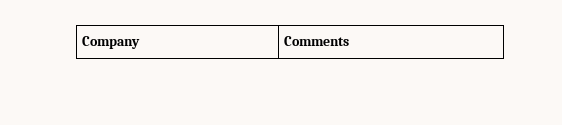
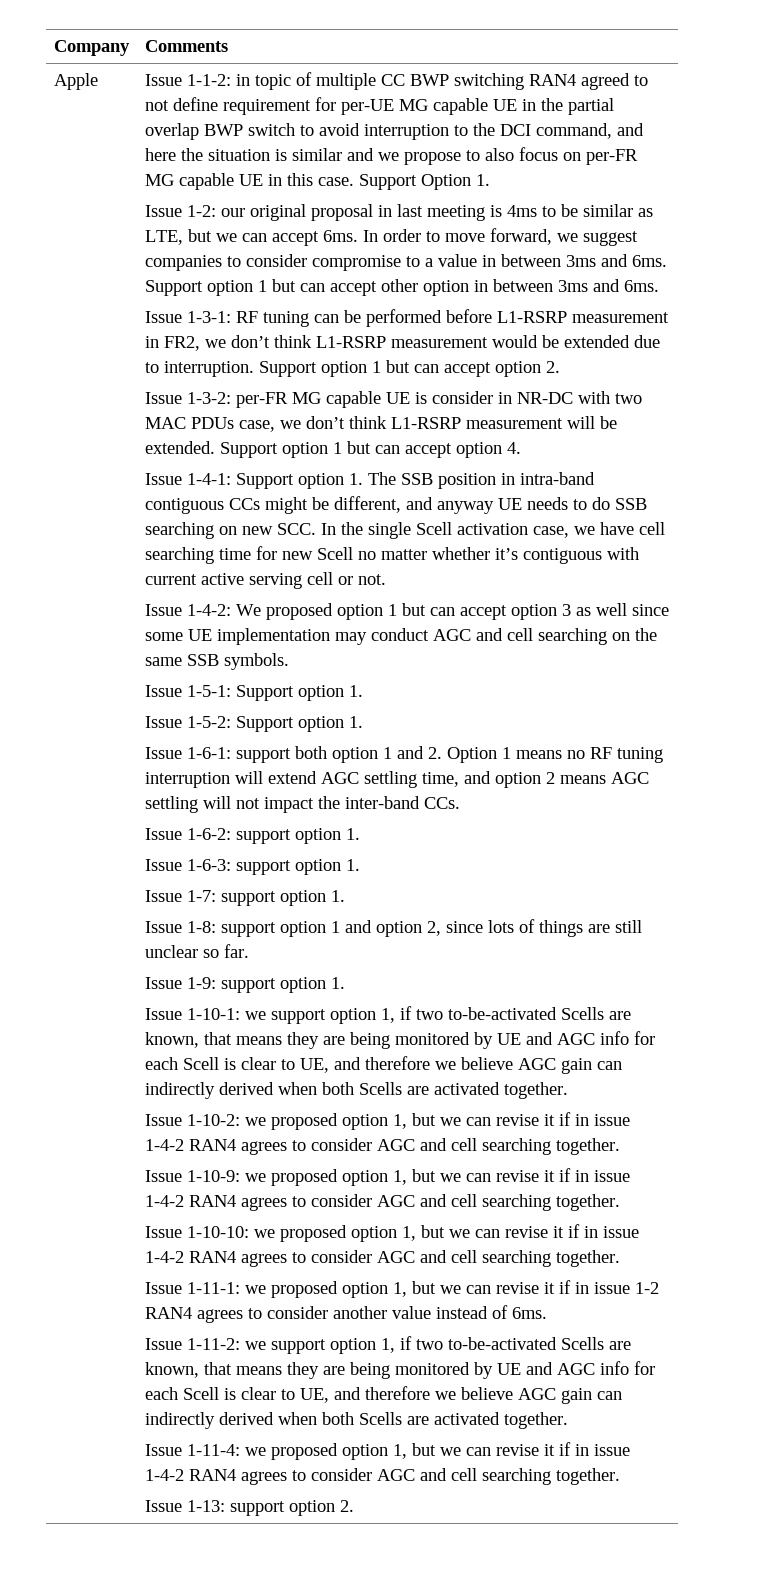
(350, 41) none -> [53,73,98,90] [144,72,648,90] [144,97,614,115] [144,123,644,140] [144,147,638,165] [144,173,490,190] [144,204,653,221] [144,228,638,246] [144,254,667,271] [144,279,659,296] [144,309,669,327] [144,335,660,351] [144,360,560,377] [144,391,642,408] [144,416,617,432] [144,441,521,458] [144,472,595,489] [144,496,647,514] [144,522,665,539] [144,546,639,564] [144,572,386,589] [144,603,669,620] [144,628,657,645] [144,653,289,670] [144,685,363,701] [144,716,363,732] [144,746,663,763] [144,771,649,788] [144,796,460,813] [144,828,360,844] [144,859,360,875] [144,890,345,906] [144,919,642,937] [144,944,249,958] [144,977,345,993] [144,1006,631,1024] [144,1031,655,1049] [144,1056,622,1074] [144,1082,568,1099] [144,1112,630,1130] [144,1138,620,1155] [144,1168,630,1186] [144,1194,620,1211] [144,1224,639,1242] [144,1250,620,1267] [144,1280,659,1298] [144,1305,547,1323] [144,1336,631,1354] [144,1361,655,1379] [144,1386,622,1404] [144,1412,568,1429] [144,1442,630,1460] [144,1468,620,1485] [144,1500,354,1516] // Apple | Issue 1-1-2: in topic of multiple CC BWP switching RAN4 agreed to not define requirement for per-UE MG capable UE in the partial overlap BWP switch to avoid interruption to the DCI command, and here the situation is similar and we propose to also focus on per-FR MG capable UE in this case. Support Option 1. // Issue 1-2: our original proposal in last meeting is 4ms to be similar as LTE, but we can accept 6ms. In order to move forward, we suggest companies to consider compromise to a value in between 3ms and 6ms. Support option 1 but can accept other option in between 3ms and 6ms. // Issue 1-3-1: RF tuning can be performed before L1-RSRP measurement in FR2, we don’t think L1-RSRP measurement would be extended due to interruption. Support option 1 but can accept option 2. // Issue 1-3-2: per-FR MG capable UE is consider in NR-DC with two MAC PDUs case, we don’t think L1-RSRP measurement will be extended. Support option 1 but can accept option 4. // Issue 1-4-1: Support option 1. The SSB position in intra-band contiguous CCs might be different, and anyway UE needs to do SSB searching on new SCC. In the single Scell activation case, we have cell searching time for new Scell no matter whether it’s contiguous with current active serving cell or not. // Issue 1-4-2: We proposed option 1 but can accept option 3 as well since some UE implementation may conduct AGC and cell searching on the same SSB symbols. // Issue 1-5-1: Support option 1. // Issue 1-5-2: Support option 1. // Issue 1-6-1: support both option 1 and 2. Option 1 means no RF tuning interruption will extend AGC settling time, and option 2 means AGC settling will not impact the inter-band CCs. // Issue 1-6-2: support option 1. // Issue 1-6-3: support option 1. // Issue 1-7: support option 1. // Issue 1-8: support option 1 and option 2, since lots of things are still unclear so far. // Issue 1-9: support option 1. // Issue 1-10-1: we support option 1, if two to-be-activated Scells are known, that means they are being monitored by UE and AGC info for each Scell is clear to UE, and therefore we believe AGC gain can indirectly derived when both Scells are activated together. // Issue 1-10-2: we proposed option 1, but we can revise it if in issue 1-4-2 RAN4 agrees to consider AGC and cell searching together. // Issue 1-10-9: we proposed option 1, but we can revise it if in issue 1-4-2 RAN4 agrees to consider AGC and cell searching together. // Issue 1-10-10: we proposed option 1, but we can revise it if in issue 1-4-2 RAN4 agrees to consider AGC and cell searching together. // Issue 1-11-1: we proposed option 1, but we can revise it if in issue 1-2 RAN4 agrees to consider another value instead of 6ms. // Issue 1-11-2: we support option 1, if two to-be-activated Scells are known, that means they are being monitored by UE and AGC info for each Scell is clear to UE, and therefore we believe AGC gain can indirectly derived when both Scells are activated together. // Issue 1-11-4: we proposed option 1, but we can revise it if in issue 1-4-2 RAN4 agrees to consider AGC and cell searching together. // Issue 1-13: support option 2.

